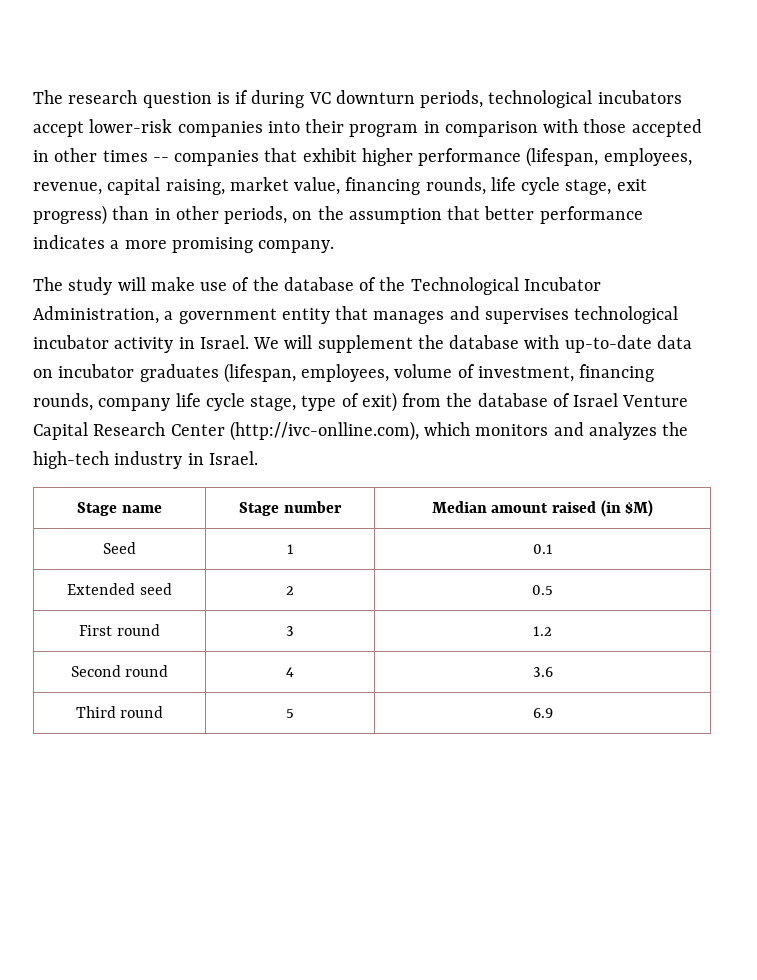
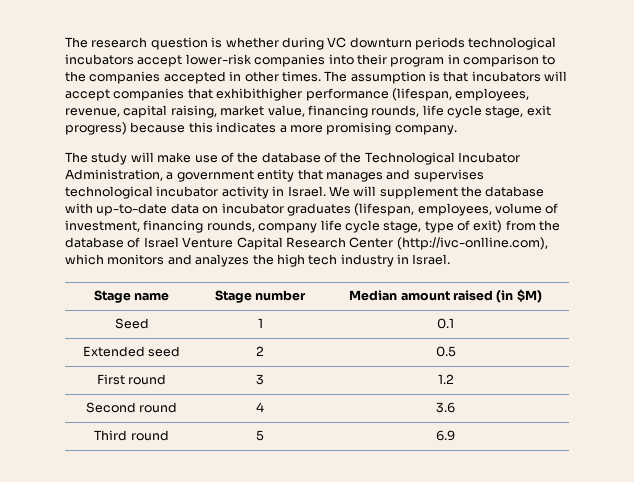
[235,90,249,104] if -> [225,37,279,48] whether
[420,90,484,108] periods, -> [415,37,465,50] periods
[543,119,702,137] [33,148,413,166] with those accepted in other times -- companies that exhibit higher -> [542,55,556,65] [65,71,568,84] [65,88,303,101] to the companies accepted in other times. The assumption is that incubators will accept companies that exhibithigher
[112,206,643,224] than in other periods, on the assumption that better performance -> [130,122,213,133] because this
[33,451,109,469] high-tech -> [276,254,338,267] high tech

